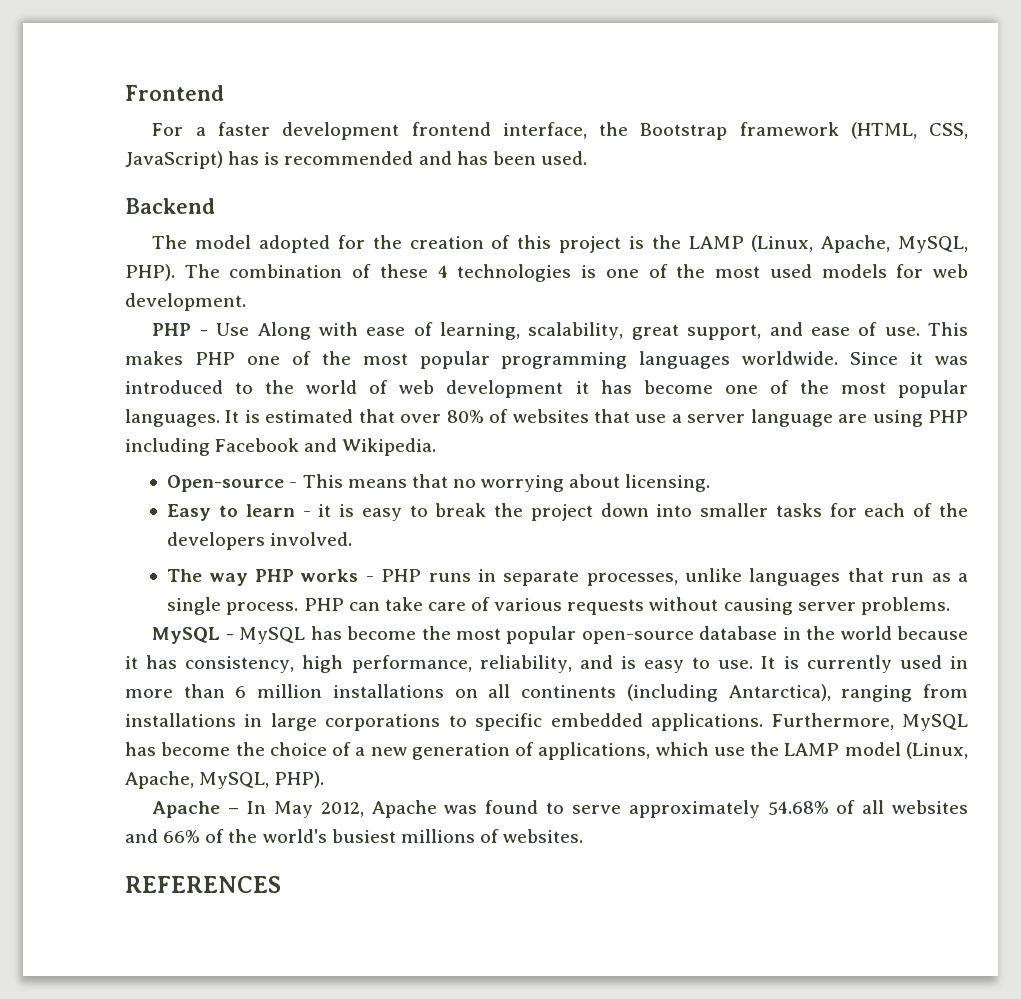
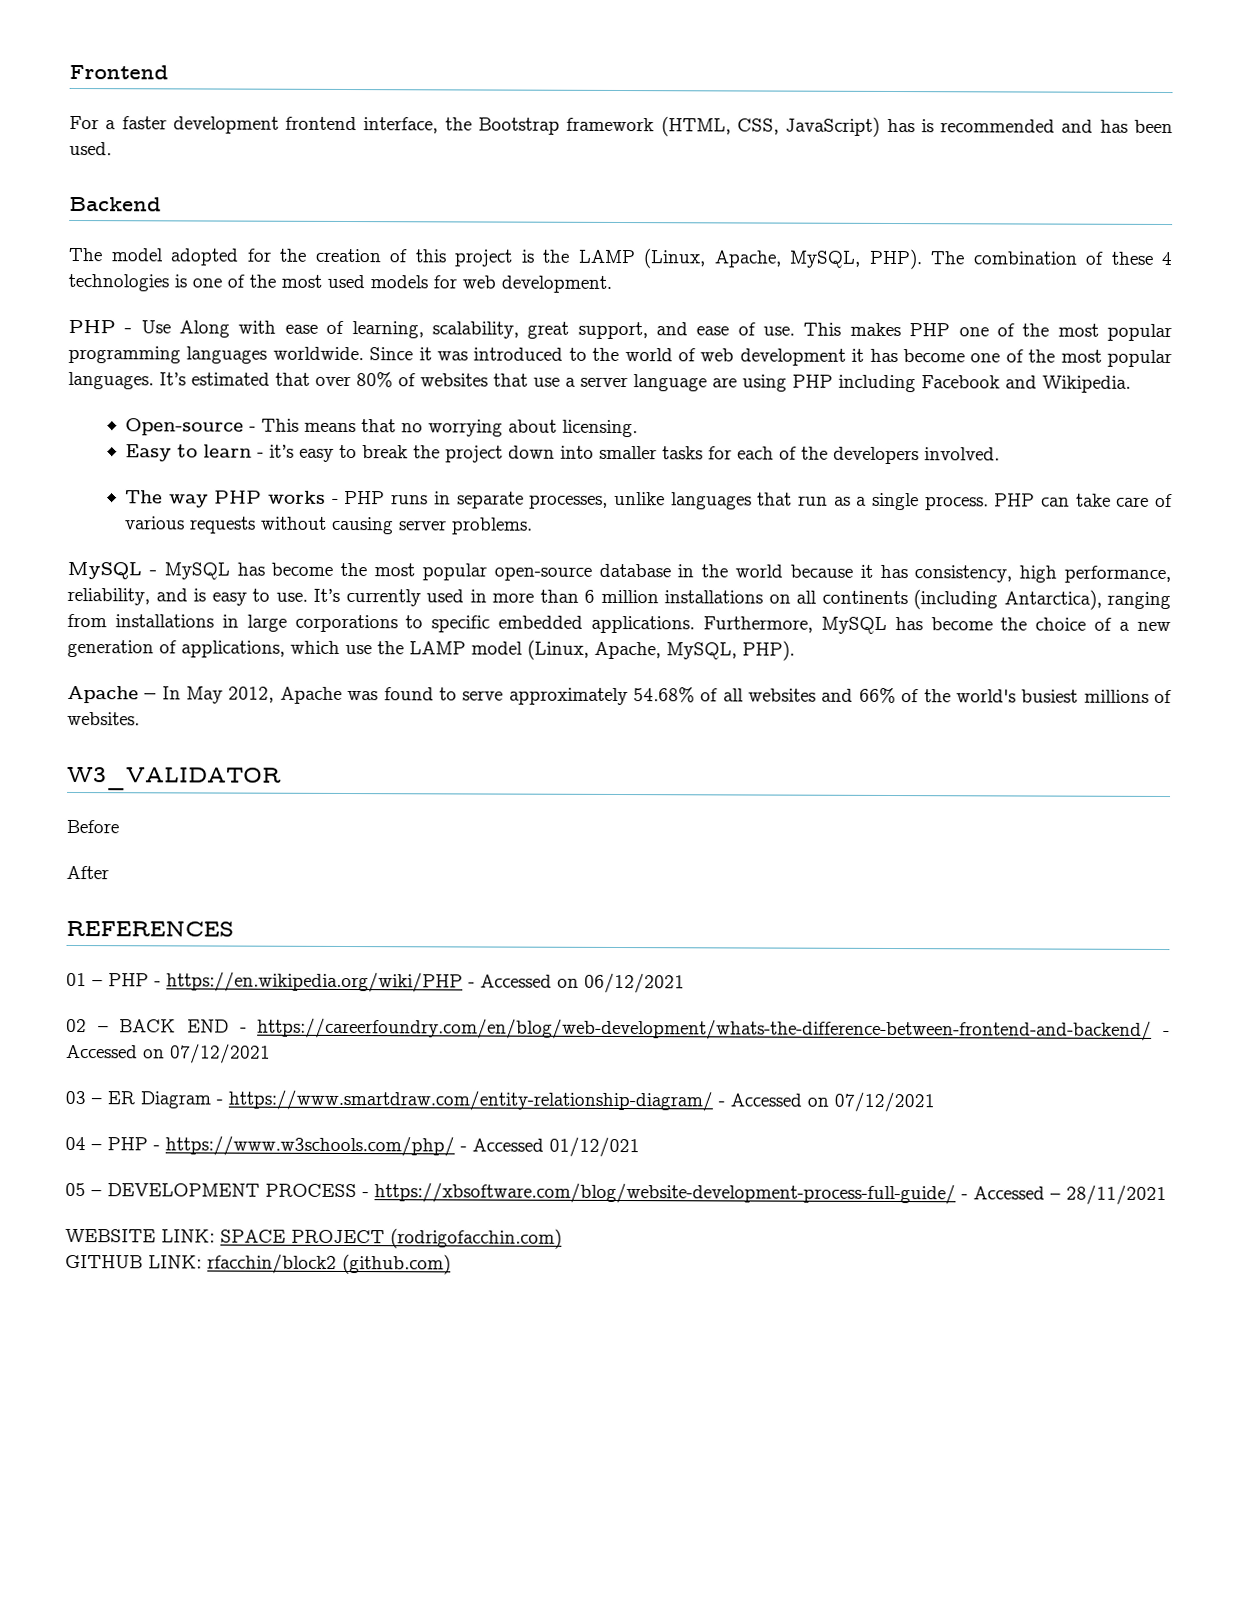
[225,410,260,423] It is -> [159,372,186,386] It’s
[318,504,355,517] it is -> [269,444,295,458] it’s
[761,656,799,669] It is -> [313,588,340,602] It’s
[125,876,281,893] REFERENCES -> [67,766,282,791] [66,819,119,834] [66,865,109,880] [66,920,234,937] [66,971,685,994] [66,1017,1170,1041] [66,1043,271,1064] [65,1089,935,1113] [65,1135,640,1158] [65,1182,1167,1206] [65,1228,562,1249] [65,1253,451,1275] W3_VALIDATOR // Before // After // REFERENCES // 01 – PHP - https://en.wikipedia.org/wiki/PHP - Accessed on 06/12/2021 // 02 – BACK END - https://careerfoundry.com/en/blog/web-development/whats-the-difference-between-frontend-and-backend/ - Accessed on 07/12/2021 // 03 – ER Diagram - https://www.smartdraw.com/entity-relationship-diagram/ - Accessed on 07/12/2021 // 04 – PHP - https://www.w3schools.com/php/ - Accessed 01/12/021 // 05 – DEVELOPMENT PROCESS - https://xbsoftware.com/blog/website-development-process-full-guide/ - Accessed – 28/11/2021 // WEBSITE LINK: SPACE PROJECT (rodrigofacchin.com) // GITHUB LINK: rfacchin/block2 (github.com)

